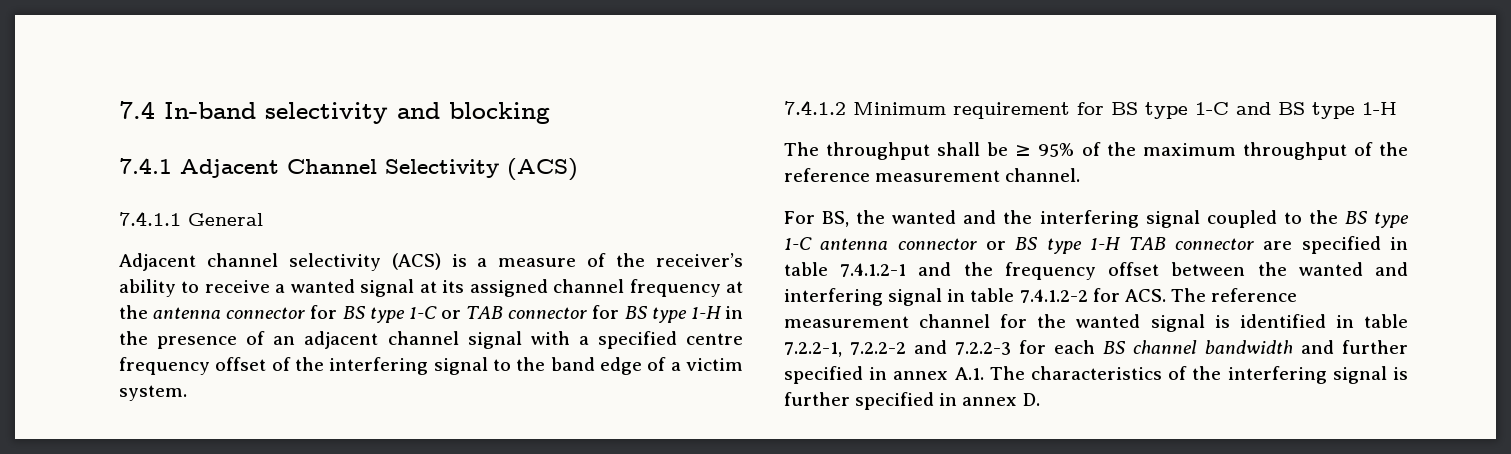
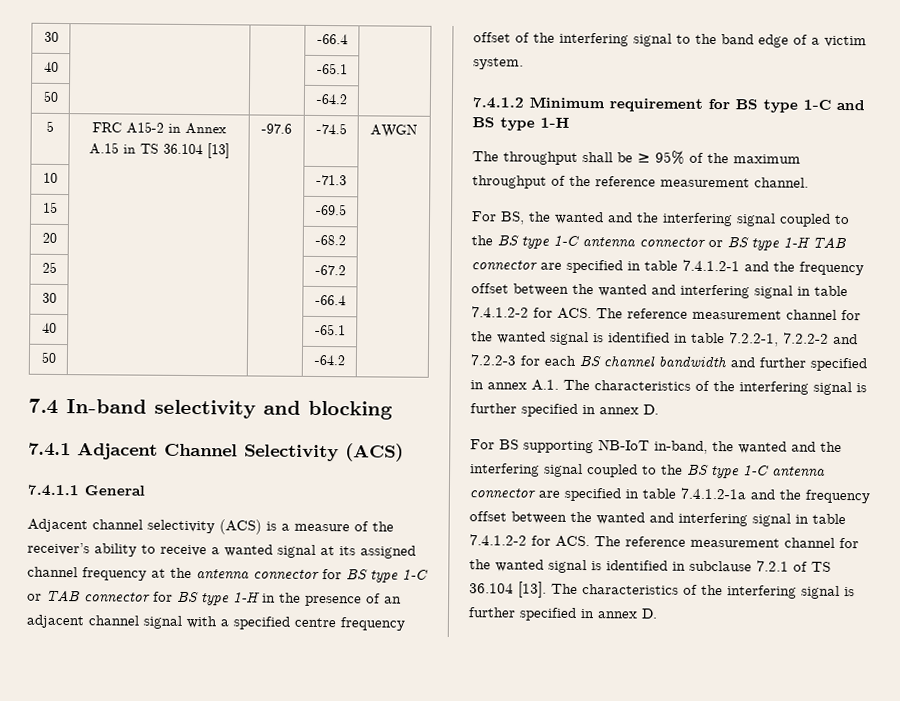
(119, 110) none -> [43,31,59,42] [316,33,348,45] [43,61,59,72] [316,62,348,75] [42,90,58,102] [315,93,347,105] [46,120,54,132] [92,121,227,135] [88,142,230,159] [261,123,292,134] [315,122,347,135] [370,124,418,138] [42,172,58,183] [315,174,347,186] [42,201,58,213] [315,203,347,216] [41,232,57,243] [314,234,346,246] [41,261,57,273] [314,264,346,276] [41,292,57,303] [314,294,346,306] [41,322,57,333] [314,323,346,336] [40,351,56,363] [313,354,345,366] 30 | | | -66.4 | // 40 | | | -65.1 | // 50 | | | -64.2 | // 5 | FRC A15-2 in Annex A.15 in TS 36.104 [13] | -97.6 | -74.5 | AWGN // 10 | | | -71.3 | // 15 | | | -69.5 | // 20 | | | -68.2 | // 25 | | | -67.2 | // 30 | | | -66.4 | // 40 | | | -65.1 | // 50 | | | -64.2 | //
(1040, 399) none -> [470,439,842,454] [470,463,826,479] [469,487,870,504] [469,511,846,527] [469,534,859,549] [469,559,831,574] [469,581,855,599] [468,607,658,621] // For BS supporting NB-IoT in-band, the wanted and the interfering signal coupled to the BS type 1-C antenna connector are specified in table 7.4.1.2-1a and the frequency offset between the wanted and interfering signal in table 7.4.1.2-2 for ACS. The reference measurement channel for the wanted signal is identified in subclause 7.2.1 of TS 36.104 [13]. The characteristics of the interfering signal is further specified in annex D.

